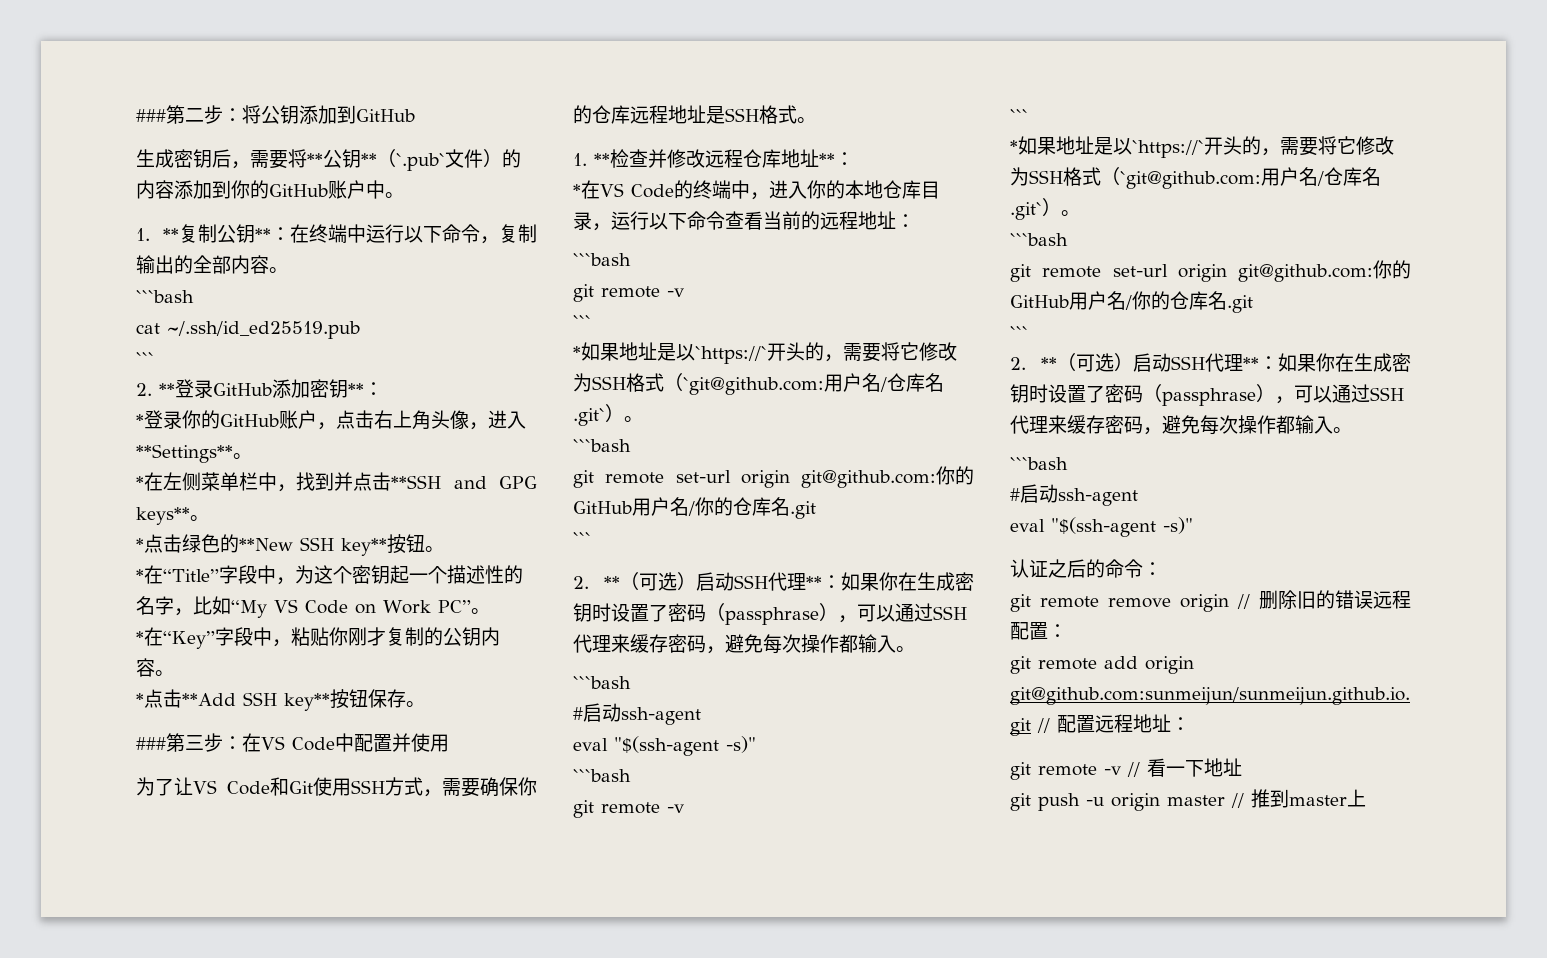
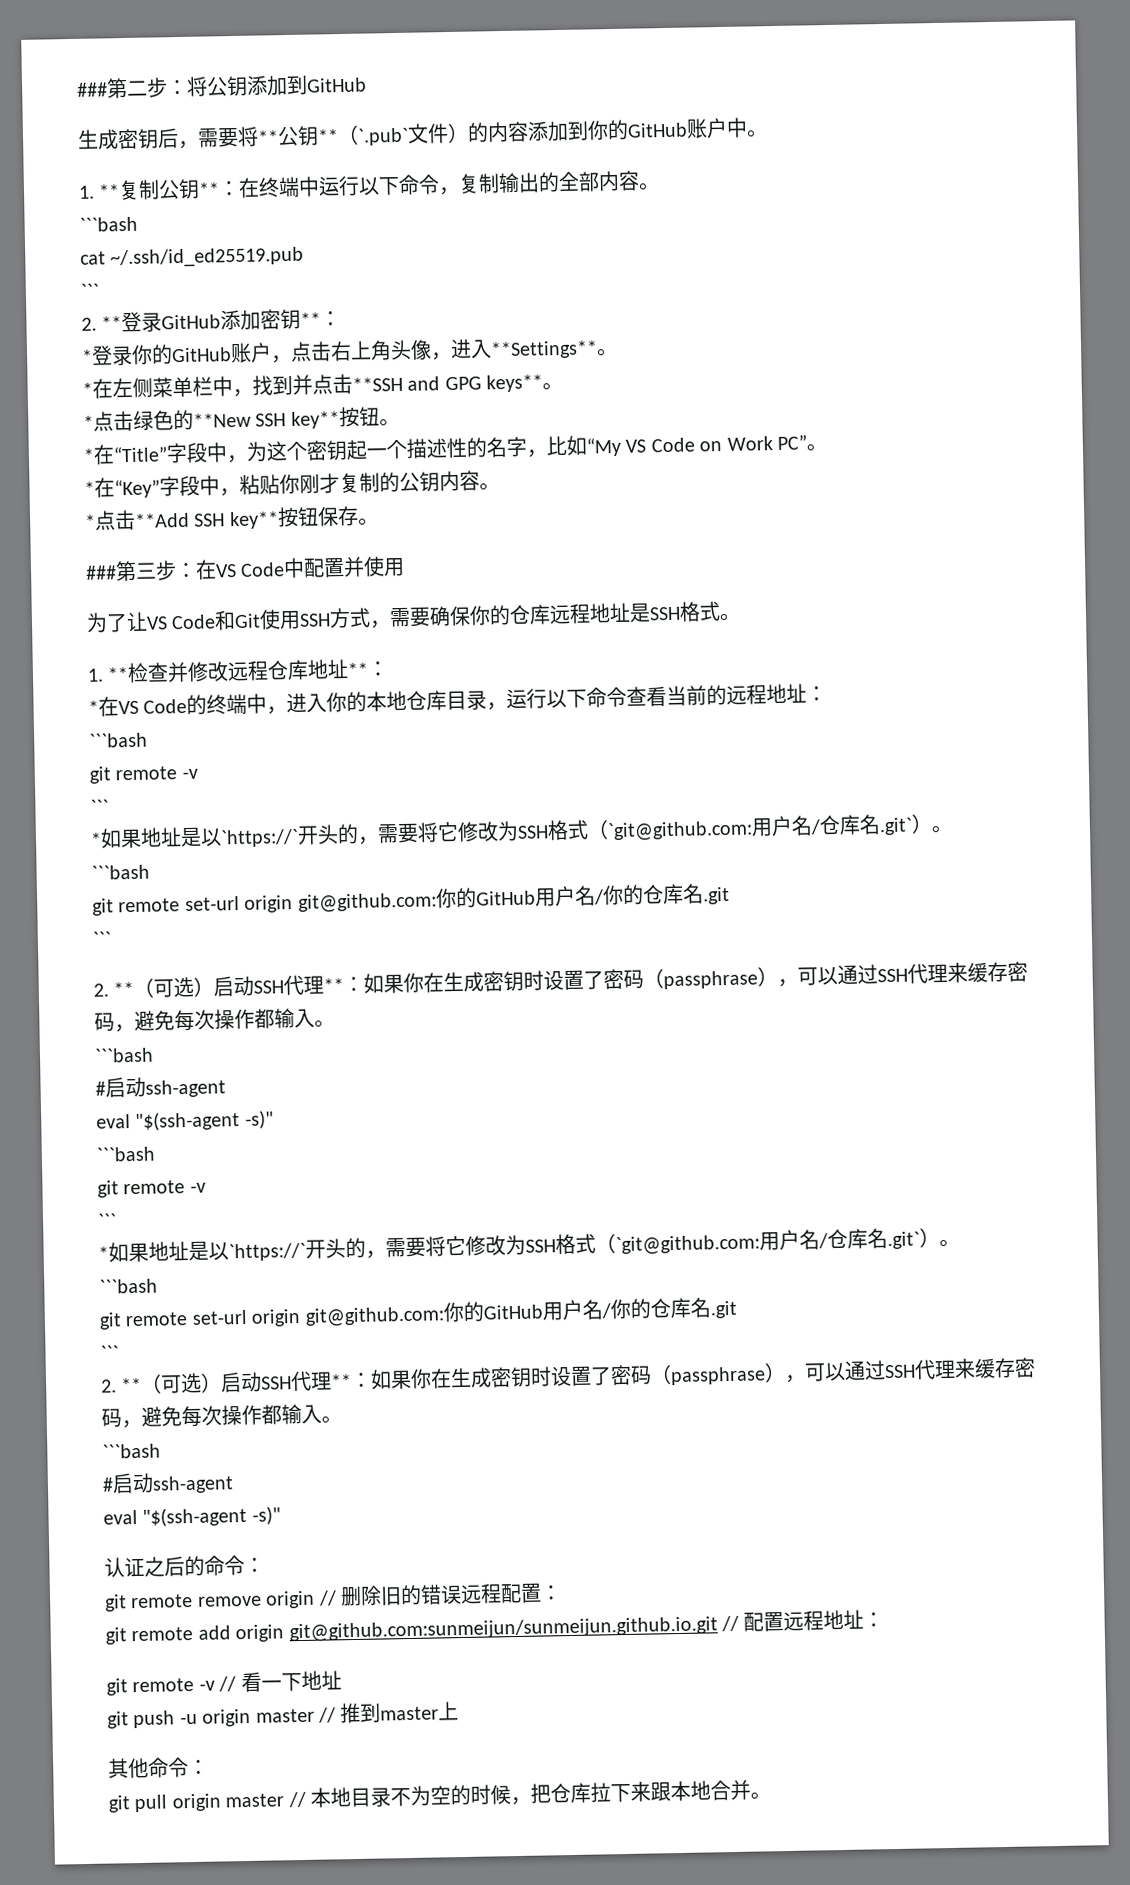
(1366, 798) none -> [108,1757,209,1779] [108,1779,771,1813] // 其他命令： // git pull origin master // 本地目录不为空的时候，把仓库拉下来跟本地合并。

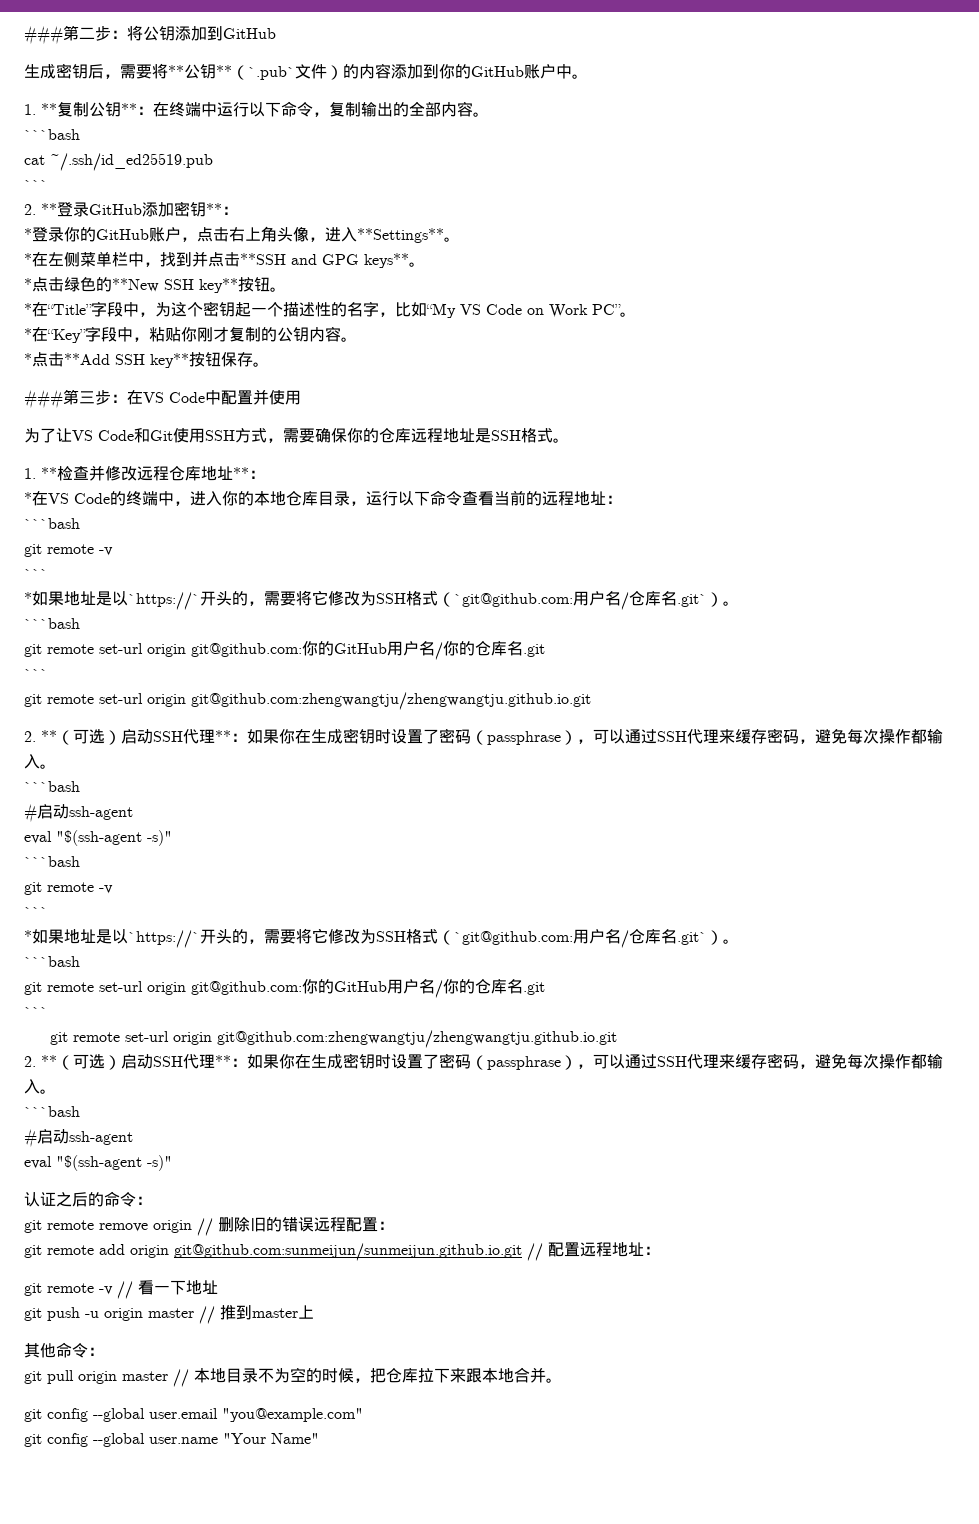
(111, 938) none -> [24,692,591,710] // git remote set-url origin git@github.com:zhengwangtju/zhengwangtju.github.io.git
(119, 1352) none -> [49,1030,617,1048] // git remote set-url origin git@github.com:zhengwangtju/zhengwangtju.github.io.git
(771, 1795) none -> [24,1408,363,1422] [24,1433,319,1447] // git config --global user.email "you@example.com" // git config --global user.name "Your Name"

